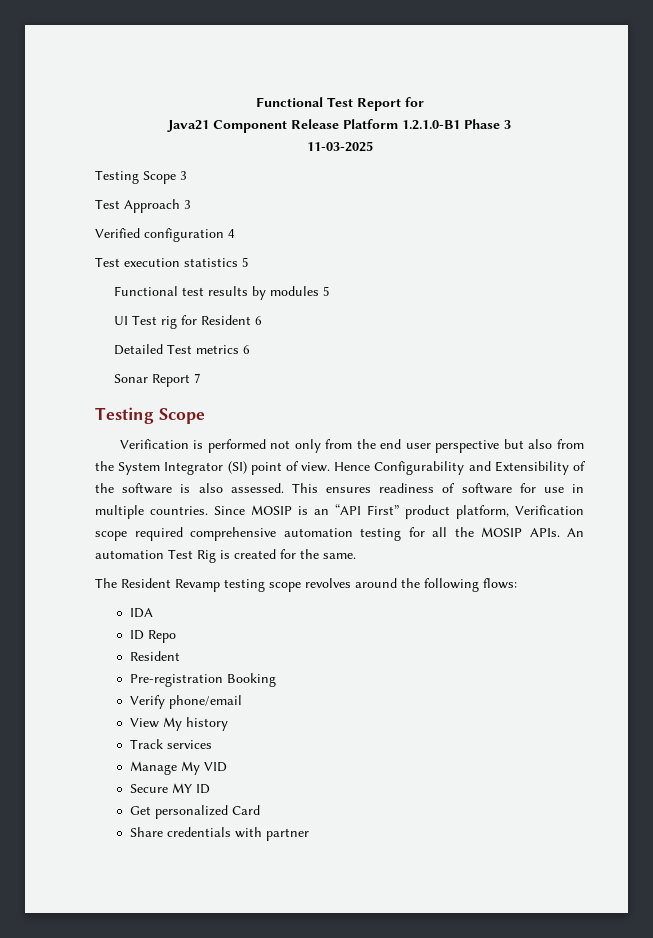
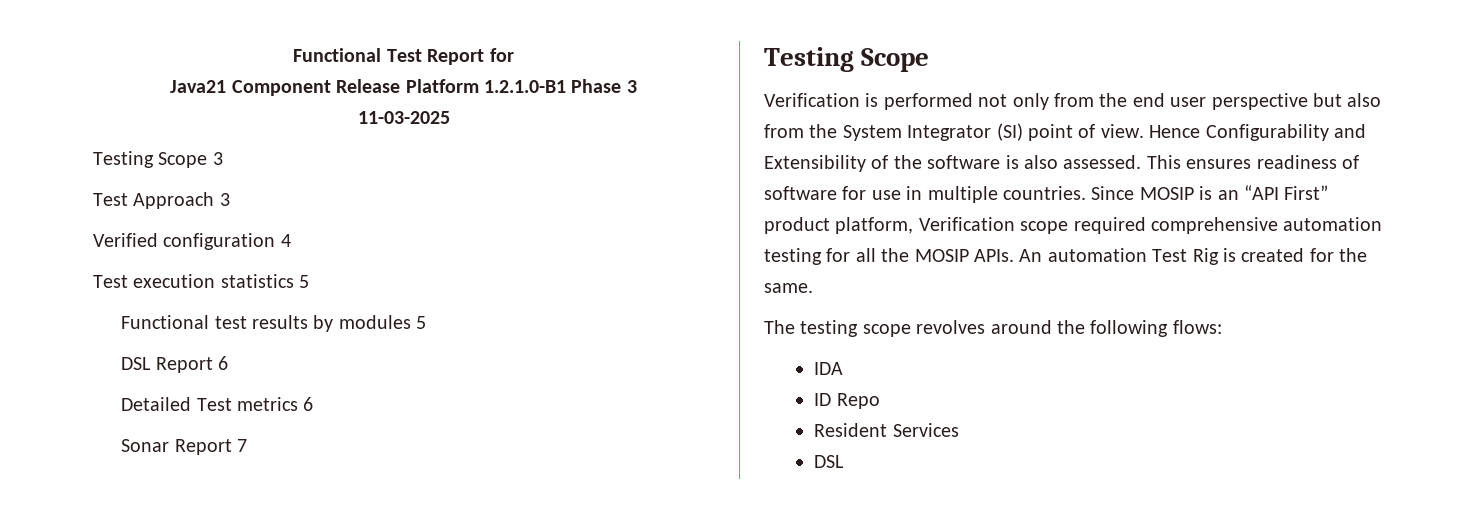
[114,315,252,329] UI Test rig for Resident -> [121,357,213,373] DSL Report
[121,578,220,592] Resident Revamp -> (795, 327) none
[129,673,276,687] [129,695,242,709] [129,717,228,731] [129,739,212,749] [129,761,227,775] [129,783,210,794] [129,805,260,819] [129,827,309,841] // Pre-registration Booking // Verify phone/email // View My history // Track services // Manage My VID // Secure MY ID // Get personalized Card // Share credentials with partner -> [892,423,959,437] [814,455,845,468] Services // DSL

